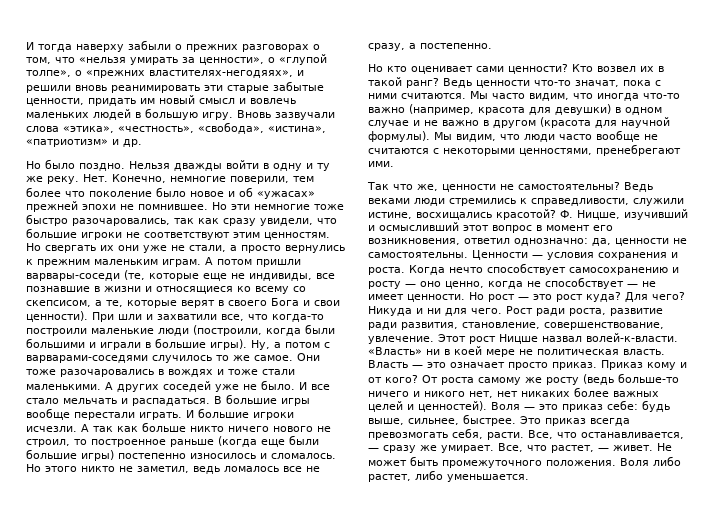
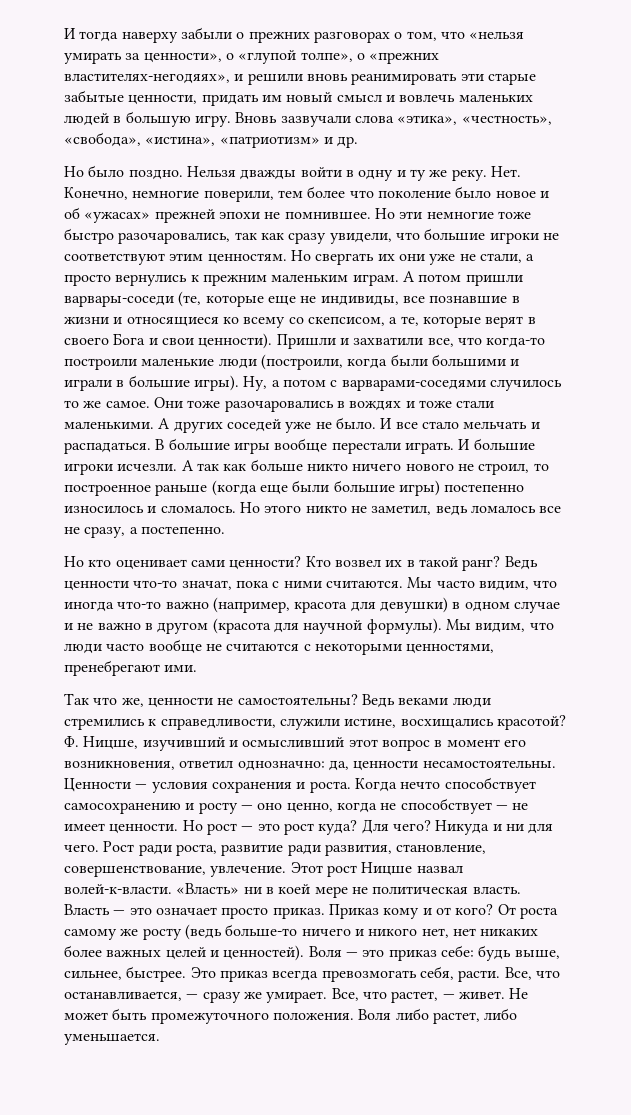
[92,312,142,322] При шли -> [276,334,336,349] Пришли
[673,238,687,244] [368,252,468,258] не самостоятельны. -> [422,760,556,768] несамостоятельны.

